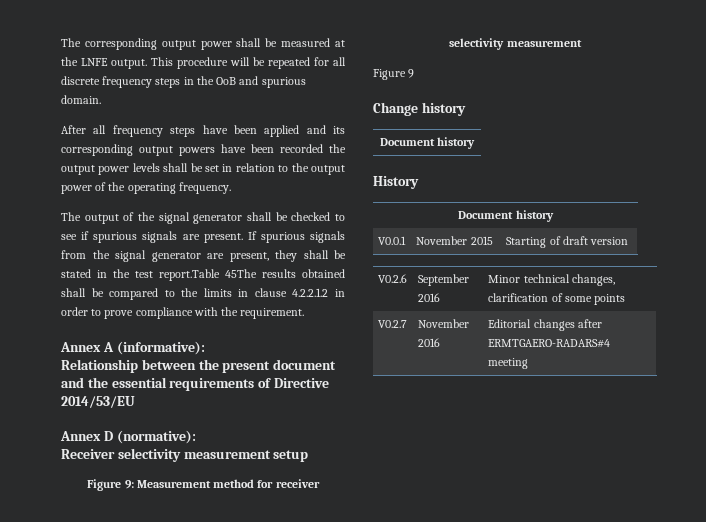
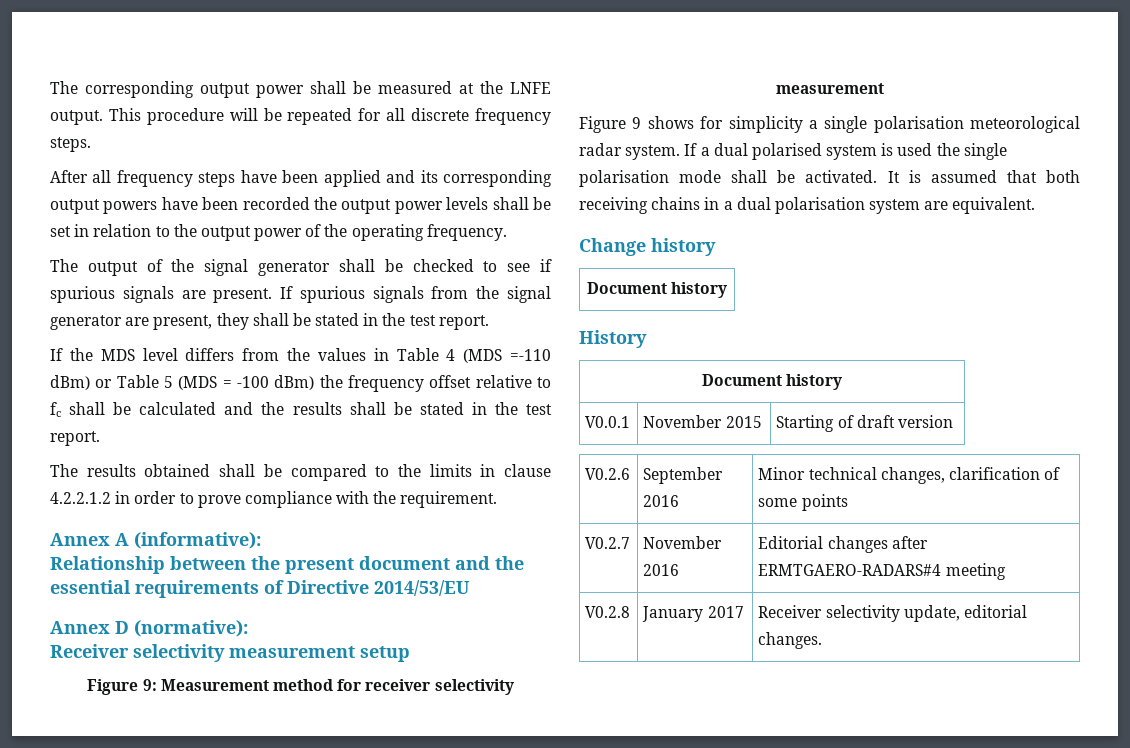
[155,76,306,88] [61,95,101,104] steps in the OoB and spurious domain. -> [50,137,91,152] steps.
[159,269,257,281] report.Table 45The -> [438,315,489,330] [50,348,551,363] [50,375,551,392] [50,402,552,417] [50,431,100,446] [50,464,78,477] report. // If the MDS level differs from the values in Table 4 (MDS =-110 dBm) or Table 5 (MDS = -100 dBm) the frequency offset relative to fc shall be calculated and the results shall be stated in the test report. // The
(415, 73) none -> [647,116,1080,133] [579,143,1007,160] [579,170,1080,187] [579,197,1036,214] shows for simplicity a single polarisation meteorological radar system. If a dual polarised system is used the single polarisation mode shall be activated. It is assumed that both receiving chains in a dual polarisation system are equivalent.
(529, 363) none -> [585,606,631,618] [642,606,744,622] [758,605,1027,622] [758,632,823,649] // V0.2.8 | January 2017 | Receiver selectivity update, editorial changes.

